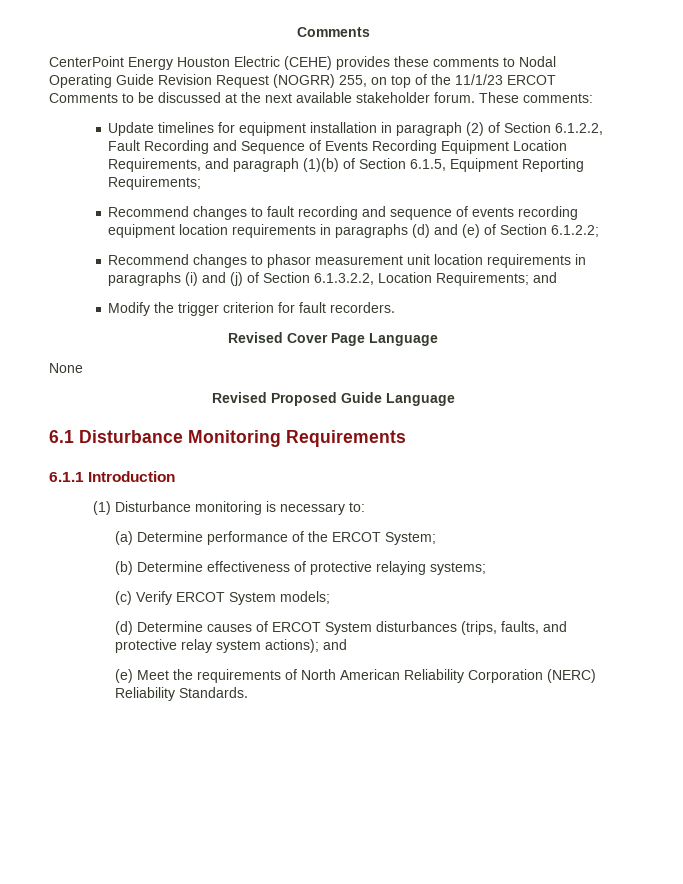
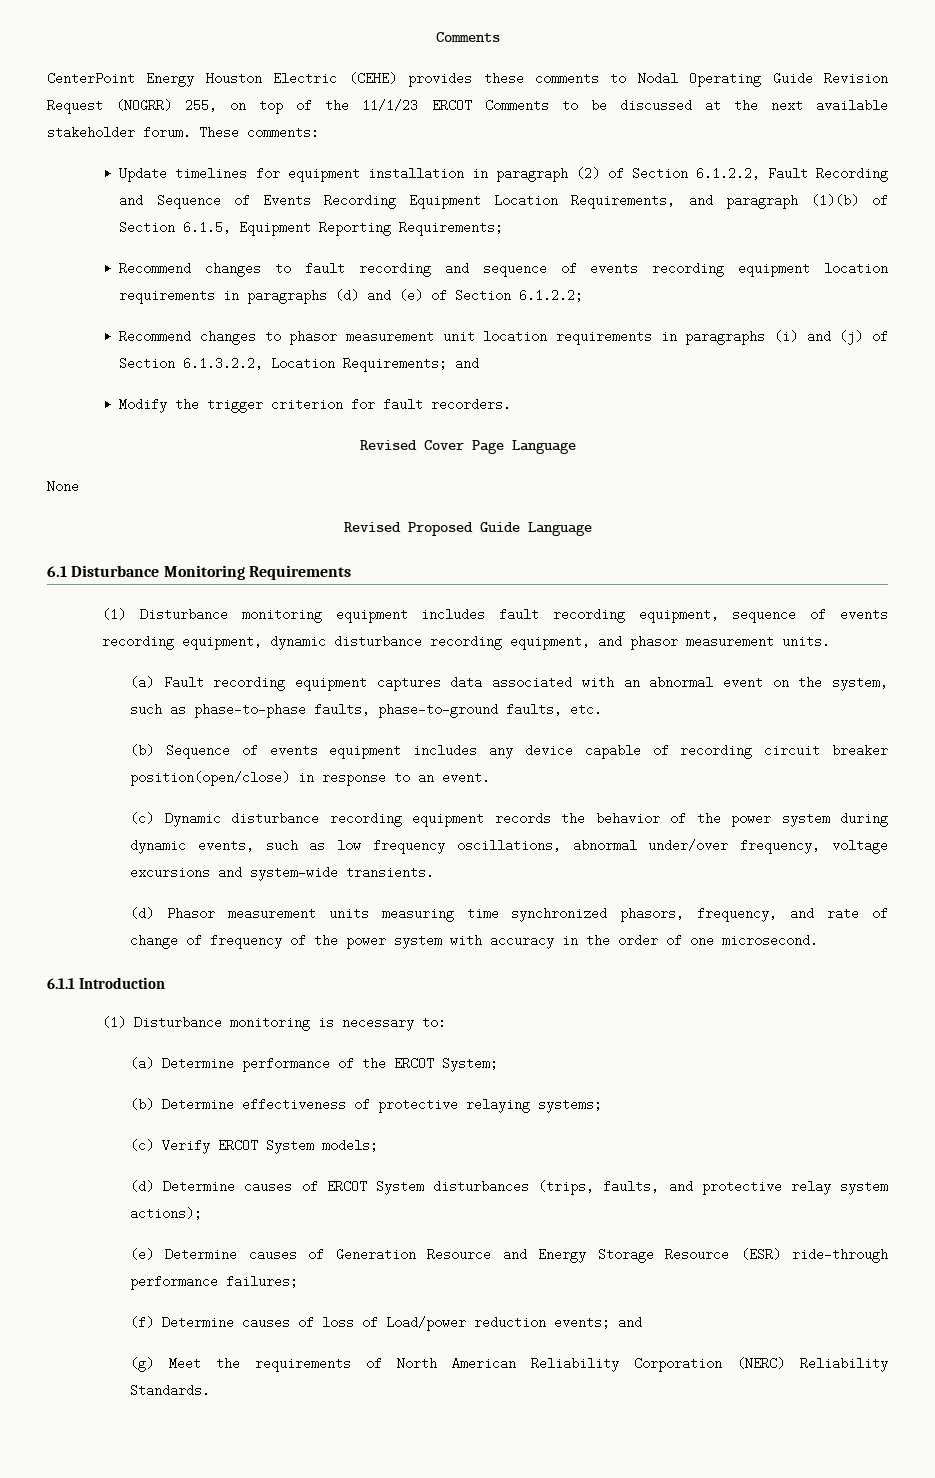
(406, 438) none -> [102,608,888,623] [102,635,831,650] [130,676,889,691] [130,703,603,718] [130,744,889,759] [130,771,491,786] [130,812,889,827] [130,839,888,854] [130,866,435,881] [130,907,888,922] [130,934,819,949] // (1) Disturbance monitoring equipment includes fault recording equipment, sequence of events recording equipment, dynamic disturbance recording equipment, and phasor measurement units. // (a) Fault recording equipment captures data associated with an abnormal event on the system, such as phase-to-phase faults, phase-to-ground faults, etc. // (b) Sequence of events equipment includes any device capable of recording circuit breaker position(open/close) in response to an event. // (c) Dynamic disturbance recording equipment records the behavior of the power system during dynamic events, such as low frequency oscillations, abnormal under/over frequency, voltage excursions and system-wide transients. // (d) Phasor measurement units measuring time synchronized phasors, frequency, and rate of change of frequency of the power system with accuracy in the order of one microsecond.
[323,639,348,650] [115,669,134,683] and // (e) -> [130,1248,889,1263] [130,1275,299,1290] [130,1316,643,1331] [130,1357,155,1372] // (e) Determine causes of Generation Resource and Energy Storage Resource (ESR) ride-through performance failures; // (f) Determine causes of loss of Load/power reduction events; and // (g)

